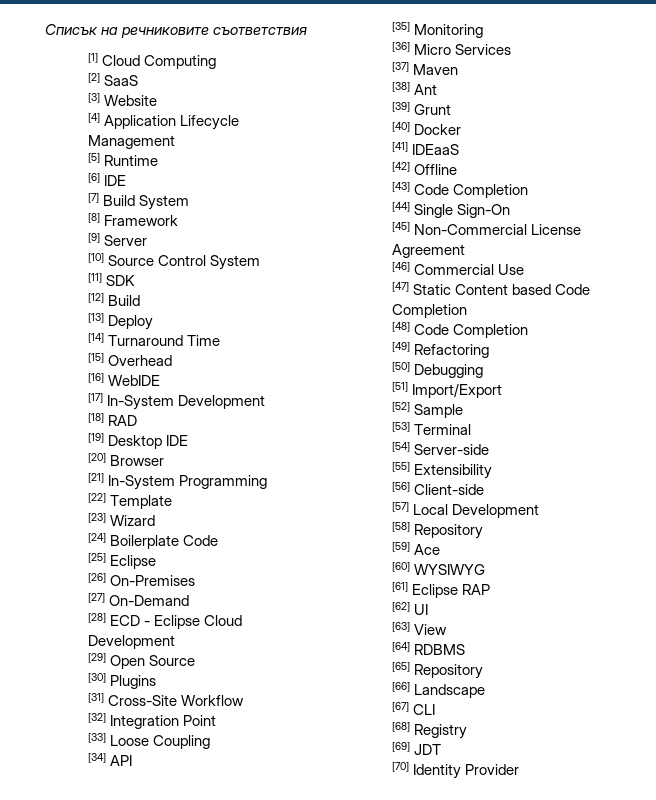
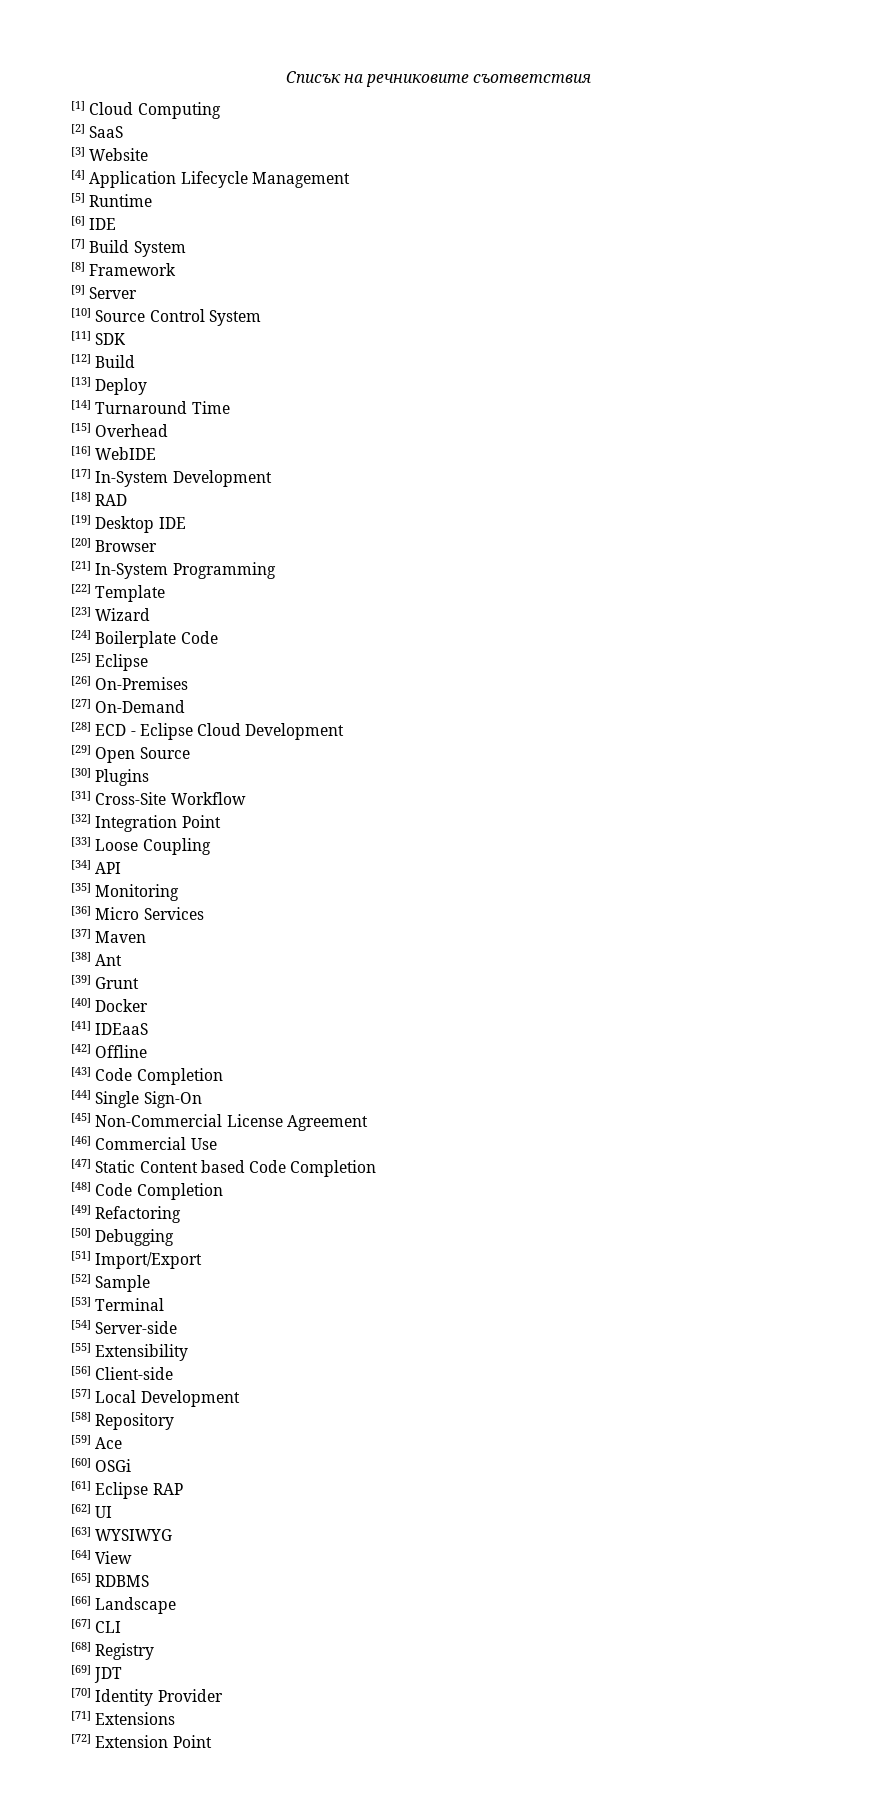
[414,564,486,575] WYSIWYG -> [95,1459,132,1472] OSGi
(410, 627) none -> [95,1529,173,1541] [71,1550,92,1560] WYSIWYG // [64]
[391,642,410,652] [64] -> [71,1573,92,1583] [65]
[391,662,484,679] // [65] Repository -> (150, 1581) none
(520, 769) none -> [71,1711,176,1725] [71,1734,212,1748] // [71] Extensions // [72] Extension Point

